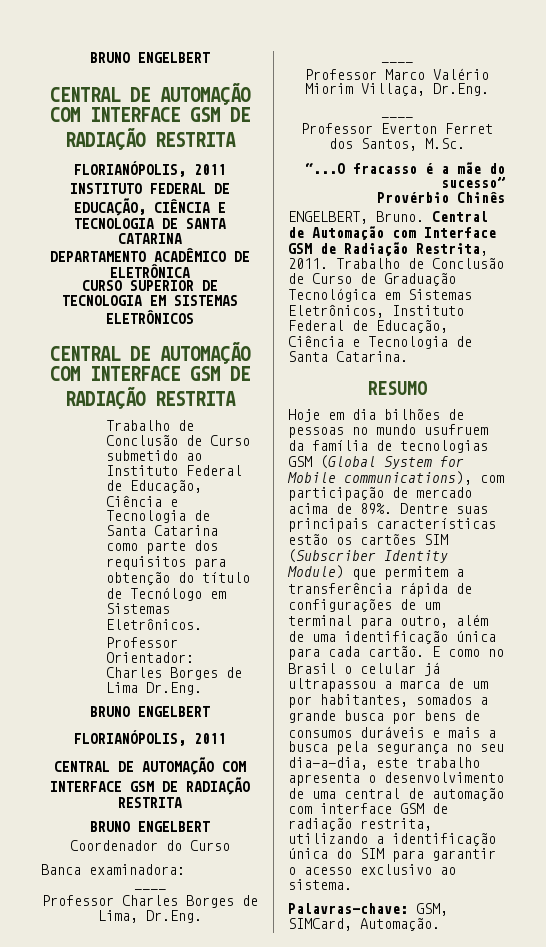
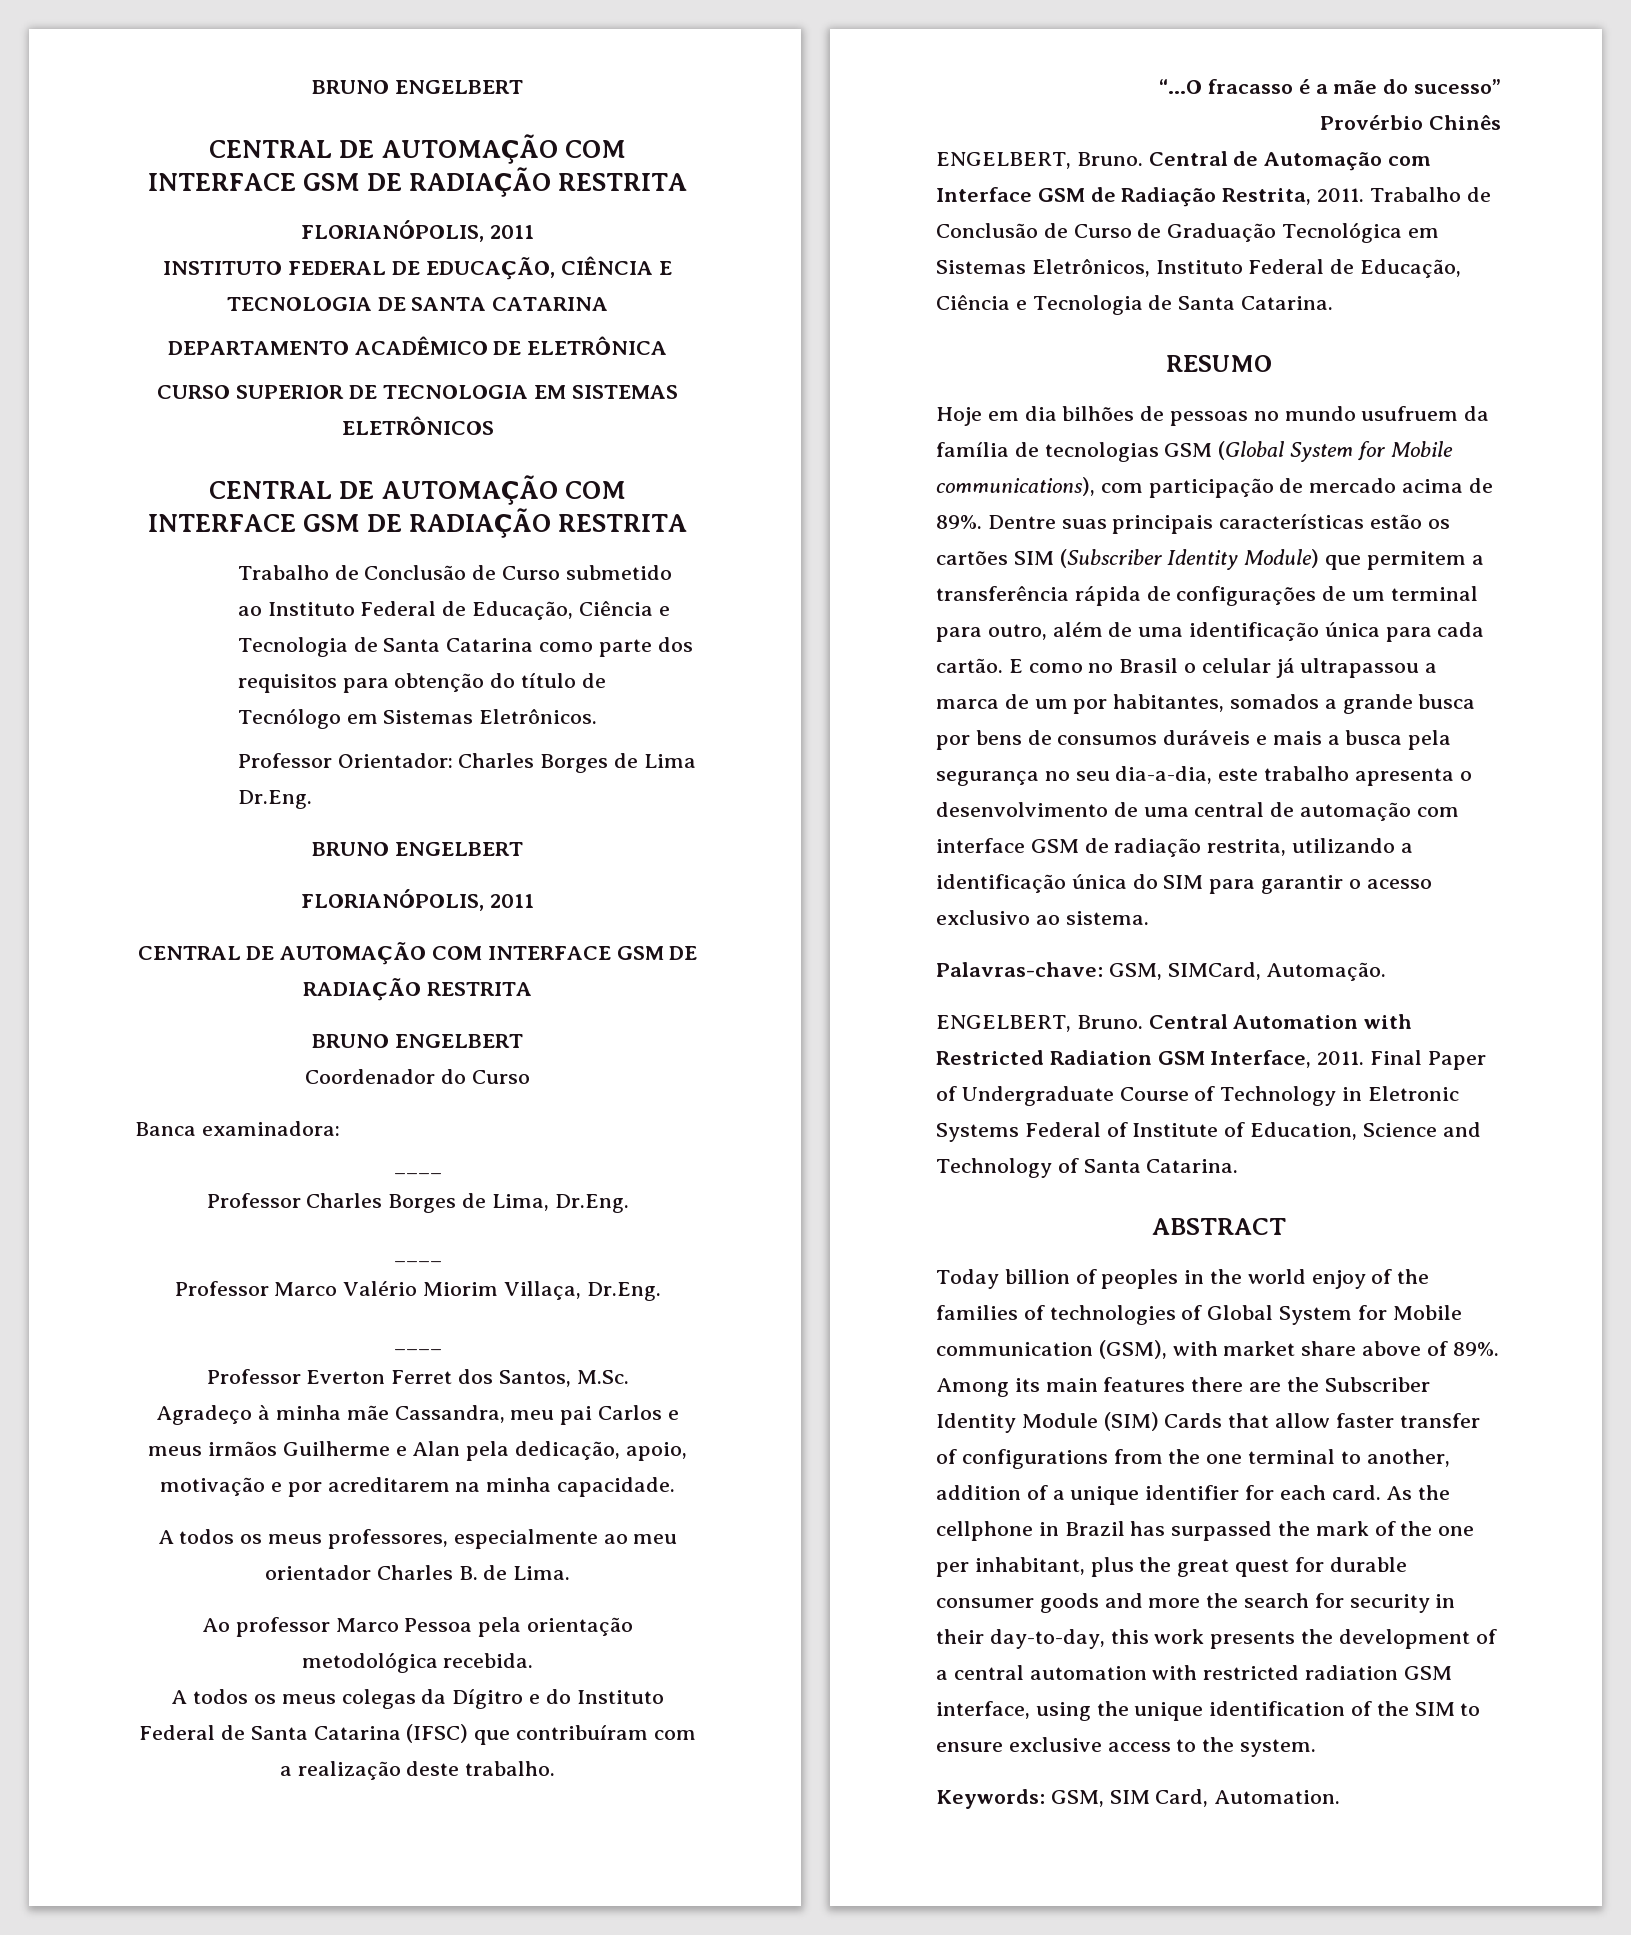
(465, 143) none -> [156,1405,679,1425] [148,1441,687,1461] [160,1477,675,1497] [157,1529,678,1549] [264,1565,571,1580] [201,1617,634,1637] [301,1652,534,1673] [171,1689,664,1709] [139,1724,696,1745] [279,1761,556,1780] // Agradeço à minha mãe Cassandra, meu pai Carlos e meus irmãos Guilherme e Alan pela dedicação, apoio, motivação e por acreditarem na minha capacidade. // A todos os meus professores, especialmente ao meu orientador Charles B. de Lima. // Ao professor Marco Pessoa pela orientação metodológica recebida. // A todos os meus colegas da Dígitro e do Instituto Federal de Santa Catarina (IFSC) que contribuíram com a realização deste trabalho.
(440, 924) none -> [936,1014,1413,1032] [936,1050,1486,1070] [936,1086,1459,1106] [936,1122,1481,1142] [936,1158,1239,1178] [1151,1218,1286,1235] [936,1269,1430,1289] [936,1305,1462,1325] [936,1340,1499,1359] [936,1377,1430,1397] [936,1412,1480,1433] [936,1449,1450,1469] [936,1485,1451,1505] [936,1521,1475,1541] [936,1557,1407,1577] [936,1593,1456,1613] [936,1629,1497,1649] [936,1665,1452,1680] [936,1701,1481,1721] [936,1737,1317,1757] [936,1789,1341,1809] // ENGELBERT, Bruno. Central Automation with Restricted Radiation GSM Interface, 2011. Final Paper of Undergraduate Course of Technology in Eletronic Systems Federal of Institute of Education, Science and Technology of Santa Catarina. // ABSTRACT // Today billion of peoples in the world enjoy of the families of technologies of Global System for Mobile communication (GSM), with market share above of 89%. Among its main features there are the Subscriber Identity Module (SIM) Cards that allow faster transfer of configurations from the one terminal to another, addition of a unique identifier for each card. As the cellphone in Brazil has surpassed the mark of the one per inhabitant, plus the great quest for durable consumer goods and more the search for security in their day-to-day, this work presents the development of a central automation with restricted radiation GSM interface, using the unique identification of the SIM to ensure exclusive access to the system. // Keywords: GSM, SIM Card, Automation.

